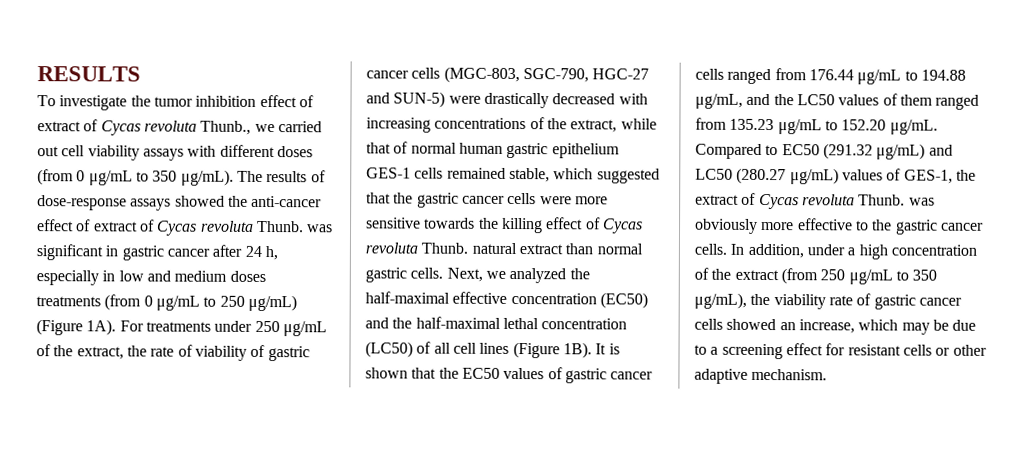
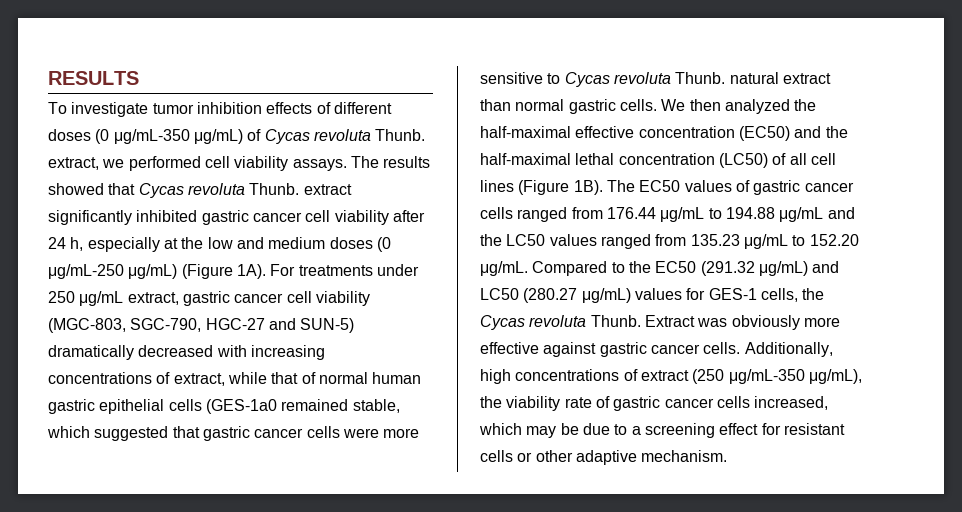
[130,95,151,107] the -> (149, 109) none
[259,94,314,108] [37,119,322,136] [37,144,313,161] [37,169,326,186] [37,195,323,211] [37,219,334,236] [36,244,210,261] effect of extract of Cycas revoluta Thunb., we carried out cell viability assays with different doses (from 0 μg/mL to 350 μg/mL). The results of dose-response assays showed the anti-cancer effect of extract of Cycas revoluta Thunb. was significant in gastric cancer -> [266,102,392,114] [48,129,426,144] [48,156,431,171] [48,183,352,198] [48,210,389,225] effects of different doses (0 μg/mL-350 μg/mL) of Cycas revoluta Thunb. extract, we performed cell viability assays. The results showed that Cycas revoluta Thunb. extract significantly inhibited gastric cancer cell viability
[102,270,116,282] in -> [163,237,204,249] at the
[36,294,245,311] treatments (from 0 μg/mL to 250 -> [376,237,391,252] [48,264,124,279] (0 μg/mL-250
[36,344,310,362] [366,67,441,79] of the extract, the rate of viability of gastric cancer cells -> [127,291,370,306] extract, gastric cancer cell viability
[448,92,549,109] were drastically -> [48,345,134,360] dramatically
[546,118,567,130] the -> (171, 378) none
[551,143,620,159] [366,167,444,179] epithelium GES-1 cells -> [99,399,277,414] epithelial cells (GES-1a0
[393,192,414,204] the -> (200, 432) none
[424,217,601,234] towards the killing effect of -> [547,73,561,84] to
[446,267,506,282] Next, we -> [661,99,721,111] We then
[595,343,620,355] [365,367,459,379] It is shown that the -> [606,180,635,192] The
[695,93,743,109] μg/mL, -> [779,207,824,222] μg/mL
[882,93,933,106] of them -> (597, 240) none
(779, 150) none -> [628,261,651,273] the
[886,168,976,184] [695,192,906,210] of GES-1, the extract of Cycas revoluta Thunb. -> [686,288,825,302] [480,315,695,330] for GES-1 cells, the Cycas revoluta Thunb. Extract
[855,219,893,231] to the -> [543,342,597,357] against
[730,243,977,260] [694,267,938,285] In addition, under a high concentration of the extract (from 250 μg/mL to 350 -> [744,342,833,357] [480,369,805,384] Additionally, high concentrations of extract (250 μg/mL-350
[726,318,855,334] showed an increase, -> [754,396,829,410] increased,

